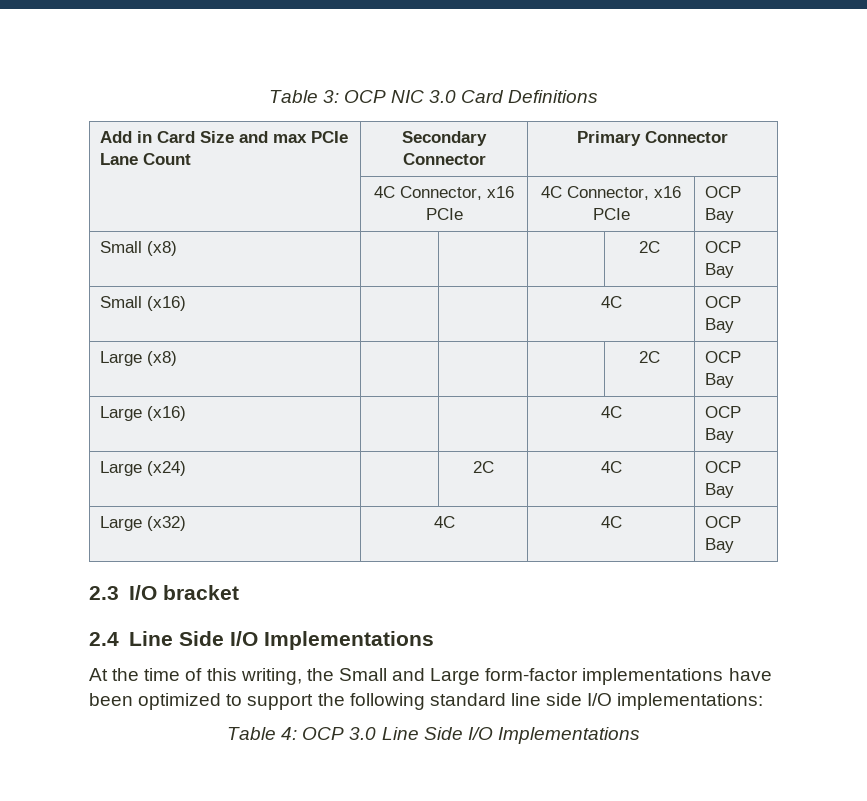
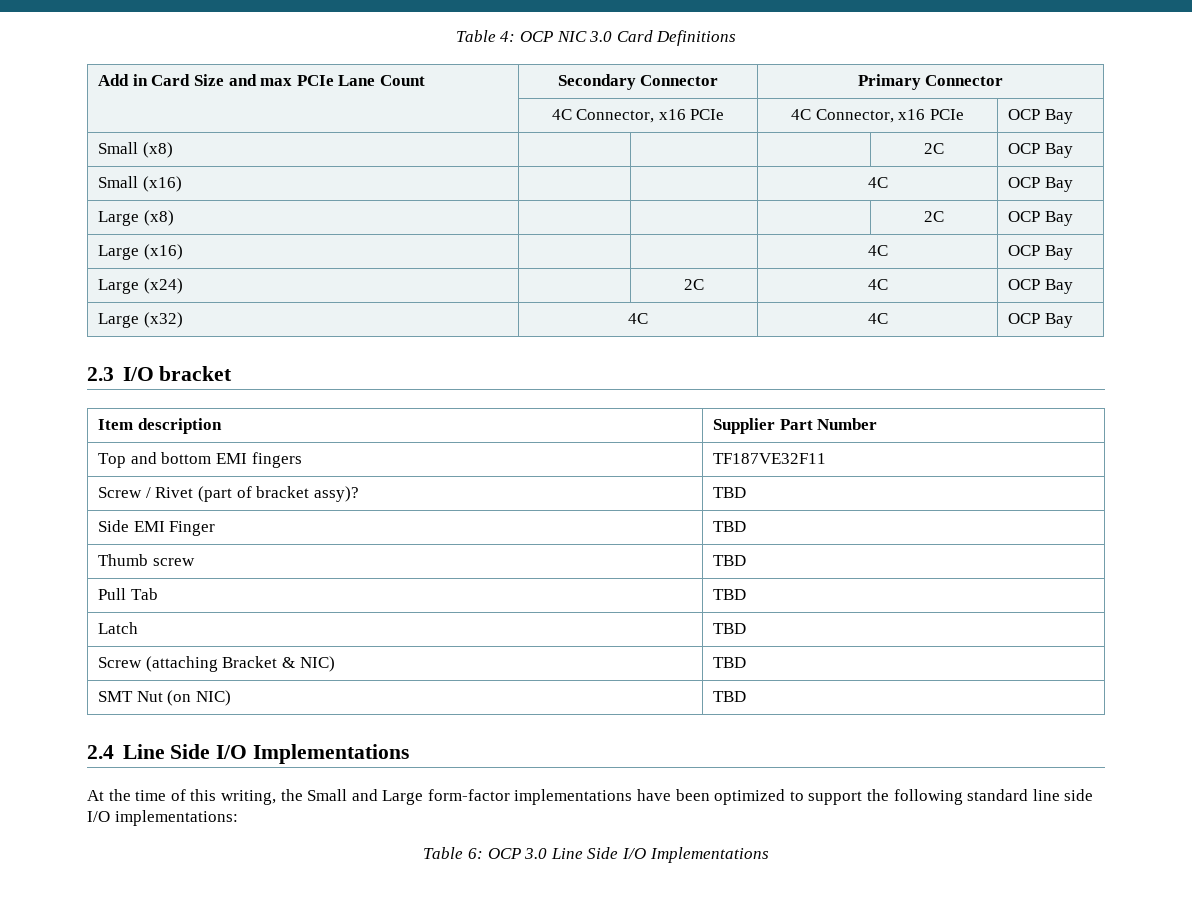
[268,90,339,103] Table 3: -> [455,30,516,42] Table 4:
(239, 592) none -> [98,418,222,434] [713,418,878,434] [98,452,302,468] [713,453,827,464] [98,486,359,502] [713,487,747,498] [98,520,216,536] [713,521,747,532] [98,554,195,566] [713,555,747,566] [98,588,158,600] [713,589,747,600] [98,622,139,634] [713,623,747,634] [98,656,335,672] [713,657,747,668] [98,690,231,706] [713,691,747,702] // Item description | Supplier Part Number // Top and bottom EMI fingers | TF187VE32F11 // Screw / Rivet (part of bracket assy)? | TBD // Side EMI Finger | TBD // Thumb screw | TBD // Pull Tab | TBD // Latch | TBD // Screw (attaching Bracket & NIC) | TBD // SMT Nut (on NIC) | TBD
[281,727,298,740] 4: -> [468,848,484,859] 6:

